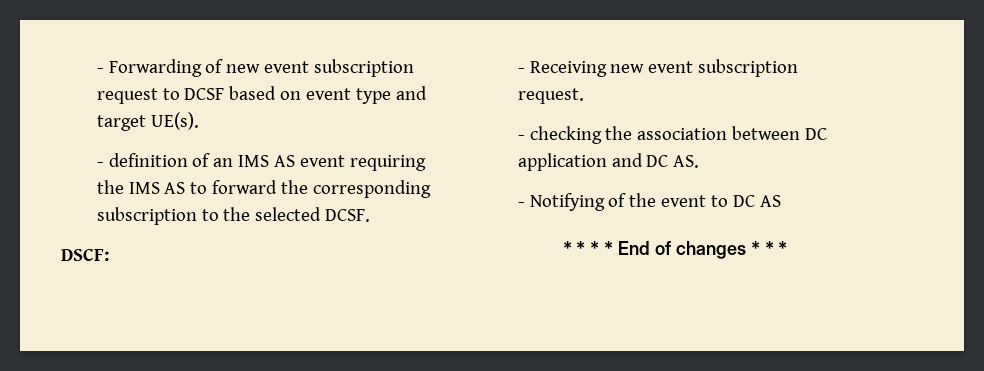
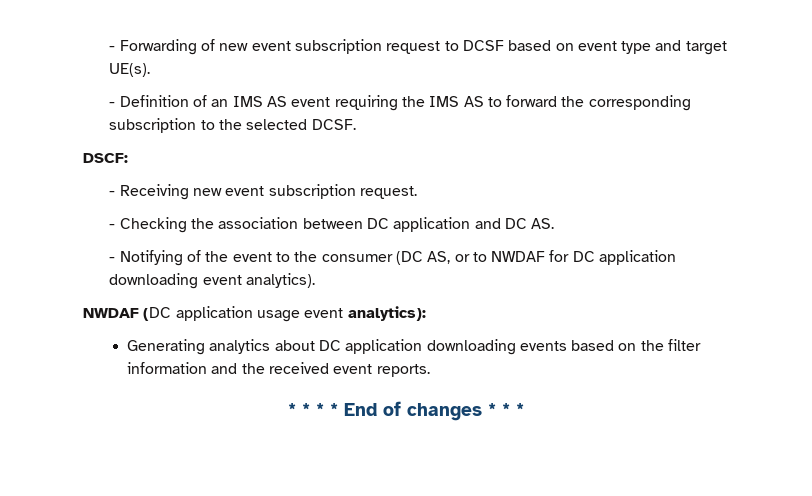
[108,153,188,167] definition -> [119,95,189,107] Definition
[529,126,602,144] checking -> [119,217,187,233] Checking
[733,195,782,207] DC AS -> [294,250,677,265] [109,273,315,289] [83,306,426,322] [126,339,702,355] [126,362,430,377] the consumer (DC AS, or to NWDAF for DC application downloading event analytics). // NWDAF (DC application usage event analytics): // Generating analytics about DC application downloading events based on the filter information and the received event reports.

